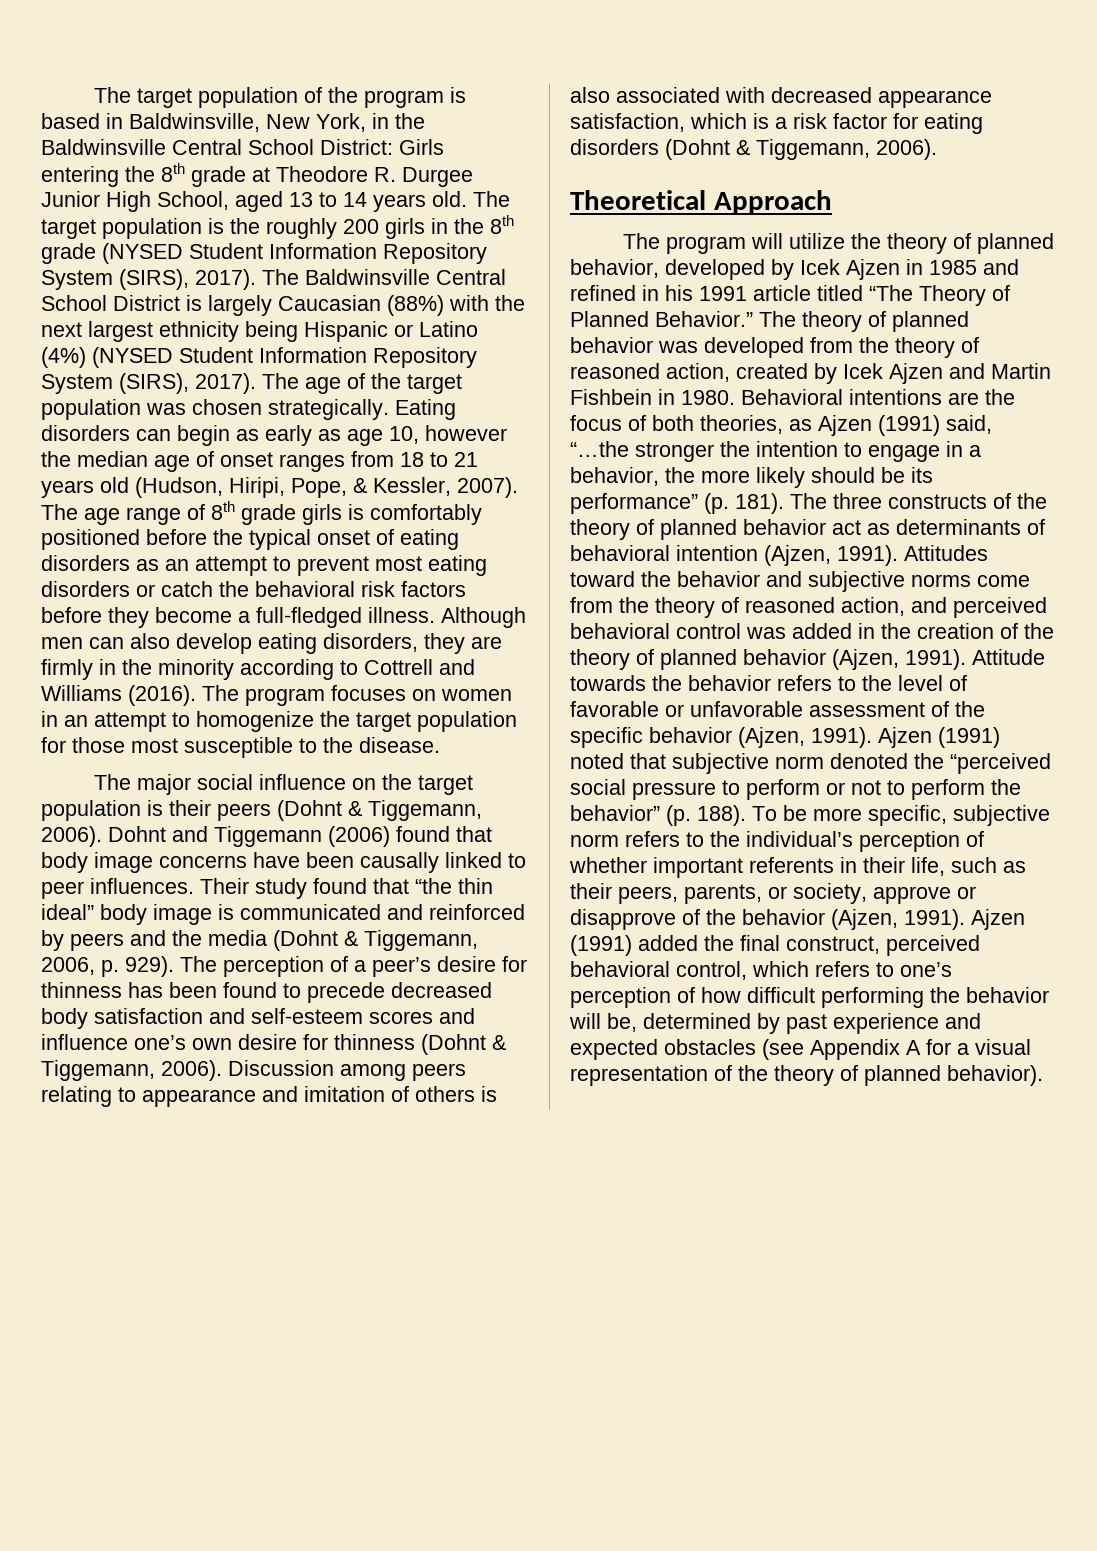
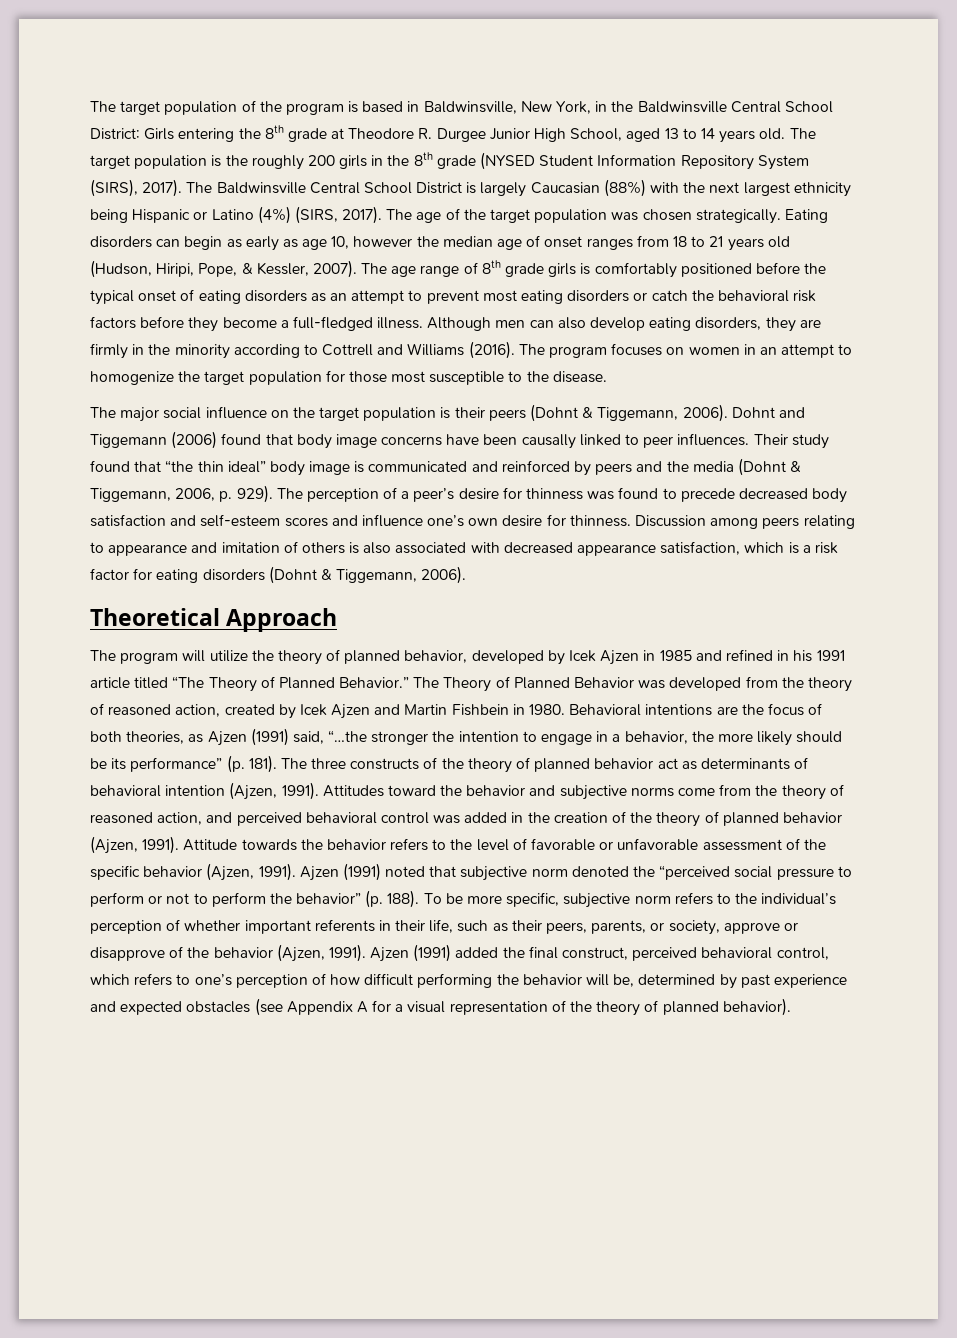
[92,347,477,368] [41,373,189,394] (NYSED Student Information Repository System (SIRS), -> [294,206,338,224] (SIRS,
[128,982,217,998] has been -> [587,491,615,500] was
[334,1034,506,1055] [41,1060,222,1081] thinness (Dohnt & Tiggemann, 2006). -> [569,515,631,527] thinness.
[802,311,969,332] [570,337,653,353] theory of planned behavior -> [443,676,635,692] Theory of Planned Behavior

